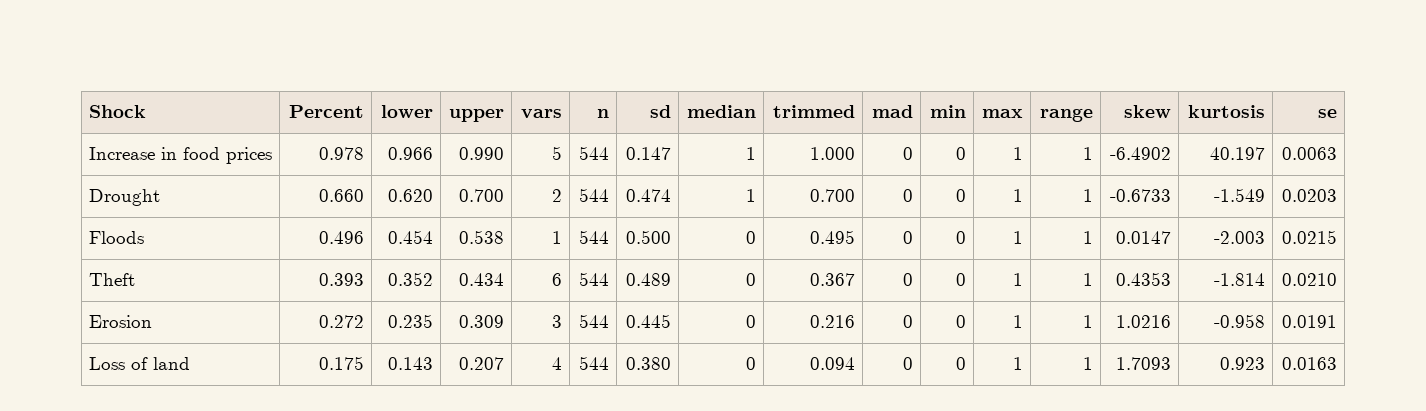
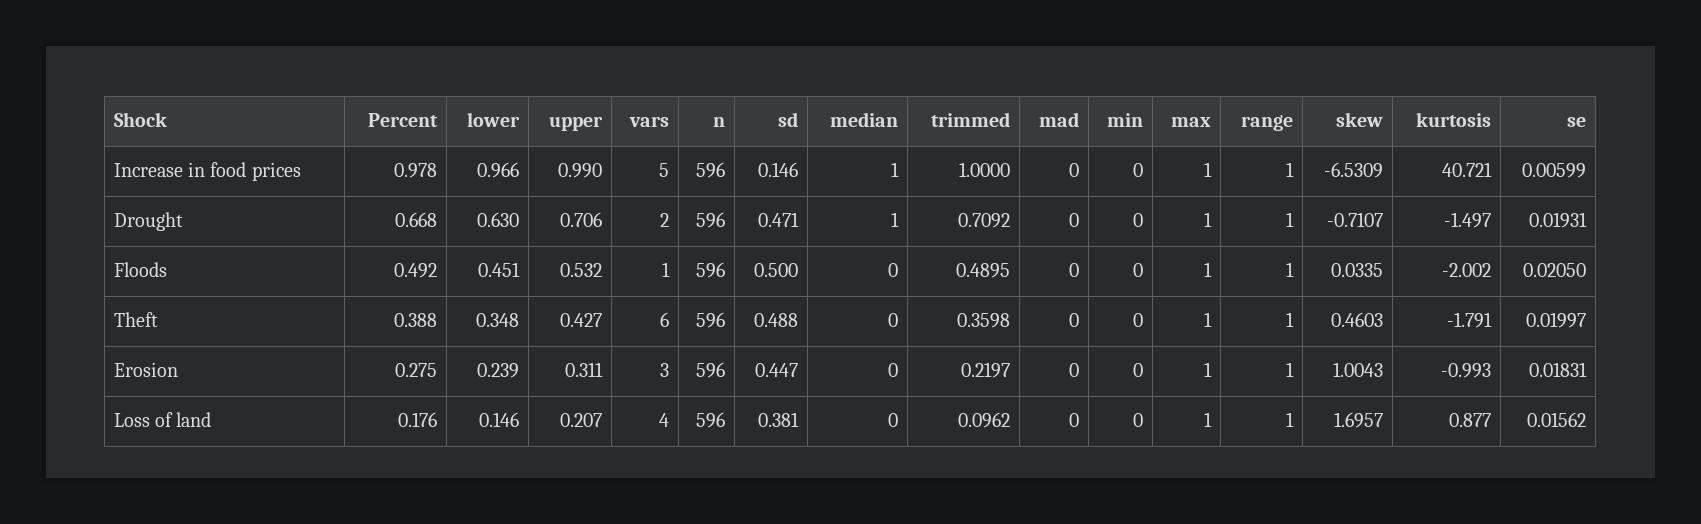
[579,146,610,160] [626,147,672,160] [746,147,757,160] [810,147,856,160] [903,147,914,160] [956,147,967,160] [1013,147,1024,160] [1083,147,1094,160] [1110,147,1172,160] [1210,147,1266,160] [1282,147,1338,160] [88,189,160,206] [319,189,365,202] [388,189,434,202] [459,189,505,202] 544 | 0.147 | 1 | 1.000 | 0 | 0 | 1 | 1 | -6.4902 | 40.197 | 0.0063 // Drought | 0.660 | 0.620 | 0.700 -> [696,162,726,178] [758,162,799,177] [891,162,900,177] [959,162,1011,177] [1069,163,1080,177] [1133,163,1144,177] [1204,162,1213,177] [1286,162,1295,177] [1324,162,1384,178] [1442,162,1493,177] [1522,163,1587,178] [113,212,183,231] [395,212,438,227] [477,212,520,227] [560,212,603,227] 596 | 0.146 | 1 | 1.0000 | 0 | 0 | 1 | 1 | -6.5309 | 40.721 | 0.00599 // Drought | 0.668 | 0.630 | 0.706
[579,188,610,202] [626,189,672,202] [746,189,757,202] [810,189,856,202] [903,189,914,202] [956,189,967,202] [1013,189,1024,202] [1083,189,1094,202] [1110,189,1172,202] [1214,188,1266,202] [1282,189,1338,202] [88,231,144,244] [319,231,365,244] [388,230,434,244] [459,230,505,244] [552,231,563,244] [579,230,610,244] 544 | 0.474 | 1 | 0.700 | 0 | 0 | 1 | 1 | -0.6733 | -1.549 | 0.0203 // Floods | 0.496 | 0.454 | 0.538 | 1 | 544 -> [696,212,726,228] [758,212,800,227] [891,212,900,227] [958,213,1011,228] [1069,213,1080,227] [1133,213,1144,227] [1204,212,1213,227] [1286,212,1295,227] [1327,212,1384,227] [1444,212,1492,228] [1529,212,1588,228] [113,262,167,277] [394,263,438,278] [478,262,521,277] [560,263,603,277] [662,262,671,277] [696,262,726,278] 596 | 0.471 | 1 | 0.7092 | 0 | 0 | 1 | 1 | -0.7107 | -1.497 | 0.01931 // Floods | 0.492 | 0.451 | 0.532 | 1 | 596
[810,230,856,244] [903,231,914,244] [956,231,967,244] [1013,231,1024,244] [1083,231,1094,244] [1116,231,1172,244] [1214,231,1266,244] [1282,230,1338,244] [88,273,135,286] [319,273,365,286] [388,272,434,286] [459,273,505,286] 0.495 | 0 | 0 | 1 | 1 | 0.0147 | -2.003 | 0.0215 // Theft | 0.393 | 0.352 | 0.434 -> [956,263,1011,278] [1069,263,1080,277] [1133,263,1144,277] [1204,262,1213,277] [1286,262,1295,277] [1331,263,1384,277] [1442,263,1492,277] [1523,263,1587,277] [113,312,158,327] [394,313,438,327] [476,313,520,327] [560,313,603,327] 0.4895 | 0 | 0 | 1 | 1 | 0.0335 | -2.002 | 0.02050 // Theft | 0.388 | 0.348 | 0.427
[579,272,610,286] [626,273,672,286] [746,273,757,286] [810,273,856,286] [903,273,914,286] [956,273,967,286] [1013,273,1024,286] [1083,273,1094,286] [1116,272,1172,286] [1214,273,1266,286] [1282,273,1338,286] [88,315,152,328] [319,315,365,328] [388,314,434,328] [459,315,505,328] 544 | 0.489 | 0 | 0.367 | 0 | 0 | 1 | 1 | 0.4353 | -1.814 | 0.0210 // Erosion | 0.272 | 0.235 | 0.309 -> [696,312,726,328] [754,313,799,327] [888,313,899,327] [957,313,1011,328] [1069,313,1080,327] [1133,313,1144,327] [1204,312,1213,327] [1286,312,1295,327] [1331,312,1384,327] [1447,312,1493,328] [1526,312,1587,328] [113,362,178,377] [395,363,438,377] [477,363,520,378] [565,362,604,377] 596 | 0.488 | 0 | 0.3598 | 0 | 0 | 1 | 1 | 0.4603 | -1.791 | 0.01997 // Erosion | 0.275 | 0.239 | 0.311
[579,314,610,328] [626,314,672,328] [746,315,757,328] [810,315,856,328] [903,315,914,328] [956,315,967,328] [1013,315,1024,328] [1083,315,1094,328] [1116,315,1172,328] [1214,314,1266,328] [1282,315,1338,328] 544 | 0.445 | 0 | 0.216 | 0 | 0 | 1 | 1 | 1.0216 | -0.958 | 0.0191 -> [696,362,726,378] [755,363,799,377] [888,363,899,377] [961,362,1011,378] [1069,363,1080,377] [1133,363,1144,377] [1204,362,1213,377] [1286,362,1295,377] [1333,362,1384,377] [1441,363,1492,378] [1529,362,1588,377] 596 | 0.447 | 0 | 0.2197 | 0 | 0 | 1 | 1 | 1.0043 | -0.993 | 0.01831
[319,356,365,370] [388,357,434,370] 0.175 | 0.143 -> [398,412,438,427] [479,412,520,427] 0.176 | 0.146
[579,356,610,370] [626,357,672,370] [746,357,757,370] [810,357,856,370] [903,357,914,370] [956,357,967,370] [1013,357,1024,370] [1083,357,1094,370] [1116,357,1172,370] [1220,357,1266,370] [1282,357,1338,370] 544 | 0.380 | 0 | 0.094 | 0 | 0 | 1 | 1 | 1.7093 | 0.923 | 0.0163 -> [696,412,726,428] [758,412,800,427] [888,413,899,427] [958,412,1011,428] [1069,413,1080,427] [1133,413,1144,427] [1204,412,1213,427] [1286,412,1295,427] [1334,412,1384,428] [1449,413,1492,427] [1527,412,1587,427] 596 | 0.381 | 0 | 0.0962 | 0 | 0 | 1 | 1 | 1.6957 | 0.877 | 0.01562

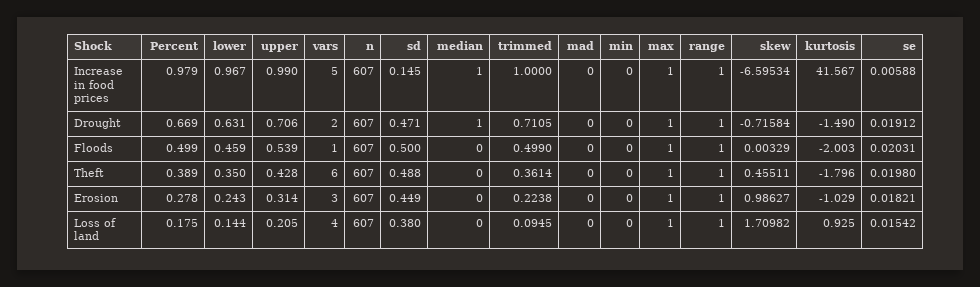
[394,163,438,178] [477,162,520,178] 0.978 | 0.966 -> [165,67,198,75] [213,67,246,75] 0.979 | 0.967
[696,162,726,178] [758,162,799,177] 596 | 0.146 -> [352,67,374,75] [388,67,421,75] 607 | 0.145
[1324,162,1384,178] [1442,162,1493,177] [1522,163,1587,178] -6.5309 | 40.721 | 0.00599 -> [739,67,790,75] [815,67,855,75] [869,67,916,75] -6.59534 | 41.567 | 0.00588
[395,212,438,227] [477,212,520,227] 0.668 | 0.630 -> [165,119,198,127] [213,119,246,127] 0.669 | 0.631
[696,212,726,228] 596 -> [352,119,374,127] 607
[958,213,1011,228] [1069,213,1080,227] [1133,213,1144,227] [1204,212,1213,227] [1286,212,1295,227] [1327,212,1384,227] [1444,212,1492,228] [1529,212,1588,228] [113,262,167,277] [394,263,438,278] [478,262,521,277] [560,263,603,277] [662,262,671,277] [696,262,726,278] 0.7092 | 0 | 0 | 1 | 1 | -0.7107 | -1.497 | 0.01931 // Floods | 0.492 | 0.451 | 0.532 | 1 | 596 -> [512,119,552,127] [586,119,594,127] [625,119,633,127] [666,119,674,127] [717,119,725,127] [739,119,790,127] [818,119,855,127] [869,119,916,127] [74,143,114,152] [165,144,198,152] [213,144,246,152] [265,144,298,152] [330,144,338,152] [352,144,374,152] 0.7105 | 0 | 0 | 1 | 1 | -0.71584 | -1.490 | 0.01912 // Floods | 0.499 | 0.459 | 0.539 | 1 | 607
[956,263,1011,278] [1069,263,1080,277] [1133,263,1144,277] [1204,262,1213,277] [1286,262,1295,277] [1331,263,1384,277] [1442,263,1492,277] [1523,263,1587,277] [113,312,158,327] [394,313,438,327] [476,313,520,327] [560,313,603,327] 0.4895 | 0 | 0 | 1 | 1 | 0.0335 | -2.002 | 0.02050 // Theft | 0.388 | 0.348 | 0.427 -> [512,144,552,152] [586,144,594,152] [625,144,633,152] [666,144,674,152] [717,144,725,152] [743,144,790,152] [818,144,855,152] [869,144,916,152] [74,168,105,177] [165,169,198,177] [213,169,246,177] [265,169,298,177] 0.4990 | 0 | 0 | 1 | 1 | 0.00329 | -2.003 | 0.02031 // Theft | 0.389 | 0.350 | 0.428
[696,312,726,328] 596 -> [352,169,374,177] 607
[957,313,1011,328] [1069,313,1080,327] [1133,313,1144,327] [1204,312,1213,327] [1286,312,1295,327] [1331,312,1384,327] [1447,312,1493,328] [1526,312,1587,328] [113,362,178,377] [395,363,438,377] [477,363,520,378] [565,362,604,377] 0.3598 | 0 | 0 | 1 | 1 | 0.4603 | -1.791 | 0.01997 // Erosion | 0.275 | 0.239 | 0.311 -> [512,169,552,177] [586,169,594,177] [625,169,633,177] [666,169,674,177] [717,169,725,177] [743,169,790,177] [818,169,855,177] [869,169,916,177] [74,194,119,202] [165,194,198,202] [213,194,246,202] [265,194,298,202] 0.3614 | 0 | 0 | 1 | 1 | 0.45511 | -1.796 | 0.01980 // Erosion | 0.278 | 0.243 | 0.314
[696,362,726,378] [755,363,799,377] [888,363,899,377] [961,362,1011,378] [1069,363,1080,377] [1133,363,1144,377] [1204,362,1213,377] [1286,362,1295,377] [1333,362,1384,377] [1441,363,1492,378] [1529,362,1588,377] 596 | 0.447 | 0 | 0.2197 | 0 | 0 | 1 | 1 | 1.0043 | -0.993 | 0.01831 -> [352,194,374,202] [388,194,421,202] [475,194,483,202] [512,194,552,202] [586,194,594,202] [625,194,633,202] [666,194,674,202] [717,194,725,202] [743,194,790,202] [818,194,855,202] [869,194,916,202] 607 | 0.449 | 0 | 0.2238 | 0 | 0 | 1 | 1 | 0.98627 | -1.029 | 0.01821
[398,412,438,427] [479,412,520,427] [560,413,603,427] 0.176 | 0.146 | 0.207 -> [165,219,198,227] [213,219,246,227] [265,219,298,227] 0.175 | 0.144 | 0.205
[696,412,726,428] [758,412,800,427] [888,413,899,427] [958,412,1011,428] [1069,413,1080,427] [1133,413,1144,427] [1204,412,1213,427] [1286,412,1295,427] [1334,412,1384,428] [1449,413,1492,427] [1527,412,1587,427] 596 | 0.381 | 0 | 0.0962 | 0 | 0 | 1 | 1 | 1.6957 | 0.877 | 0.01562 -> [352,219,374,227] [388,219,421,227] [475,219,483,227] [512,219,552,227] [586,219,594,227] [625,219,633,227] [666,219,674,227] [717,219,725,227] [743,219,790,227] [822,219,855,227] [869,219,916,227] 607 | 0.380 | 0 | 0.0945 | 0 | 0 | 1 | 1 | 1.70982 | 0.925 | 0.01542

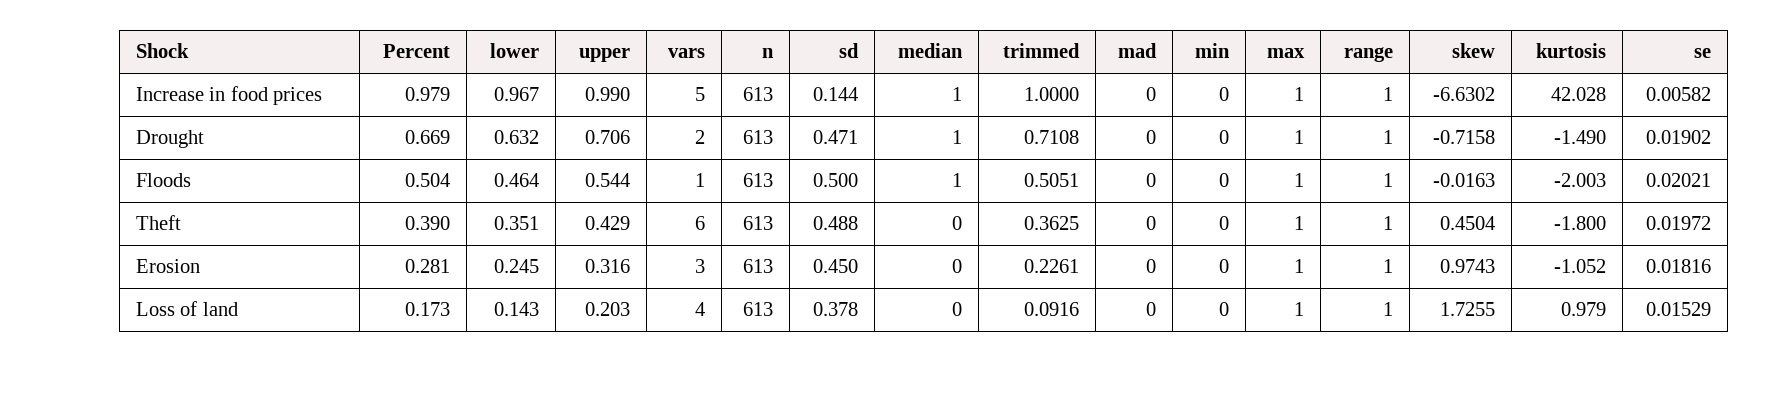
[352,67,374,75] [388,67,421,75] 607 | 0.145 -> [743,87,774,101] [813,87,859,101] 613 | 0.144
[739,67,790,75] [815,67,855,75] [869,67,916,75] -6.59534 | 41.567 | 0.00588 -> [1433,87,1496,101] [1551,87,1607,101] [1646,87,1712,101] -6.6302 | 42.028 | 0.00582
[213,119,246,127] 0.631 -> [494,130,540,144] 0.632
[352,119,374,127] 607 -> [743,130,774,144] 613
[512,119,552,127] [586,119,594,127] [625,119,633,127] [666,119,674,127] [717,119,725,127] [739,119,790,127] 0.7105 | 0 | 0 | 1 | 1 | -0.71584 -> [1024,130,1080,144] [1146,130,1157,144] [1219,130,1230,144] [1294,130,1305,144] [1383,130,1394,144] [1433,130,1496,144] 0.7108 | 0 | 0 | 1 | 1 | -0.7158
[869,119,916,127] 0.01912 -> [1646,130,1712,144] 0.01902
[165,144,198,152] [213,144,246,152] [265,144,298,152] [330,144,338,152] [352,144,374,152] 0.499 | 0.459 | 0.539 | 1 | 607 -> [405,173,451,187] [494,173,540,187] [585,173,631,187] [695,173,706,187] [743,173,774,187] 0.504 | 0.464 | 0.544 | 1 | 613
[475,144,483,152] [512,144,552,152] [586,144,594,152] [625,144,633,152] [666,144,674,152] [717,144,725,152] [743,144,790,152] 0 | 0.4990 | 0 | 0 | 1 | 1 | 0.00329 -> [952,173,963,187] [1024,173,1080,187] [1146,173,1157,187] [1219,173,1230,187] [1294,173,1305,187] [1383,173,1394,187] [1433,173,1496,187] 1 | 0.5051 | 0 | 0 | 1 | 1 | -0.0163
[869,144,916,152] 0.02031 -> [1646,173,1712,187] 0.02021
[165,169,198,177] [213,169,246,177] [265,169,298,177] 0.389 | 0.350 | 0.428 -> [405,216,451,230] [494,216,540,230] [585,216,631,230] 0.390 | 0.351 | 0.429
[352,169,374,177] 607 -> [743,216,774,230] 613
[512,169,552,177] [586,169,594,177] [625,169,633,177] [666,169,674,177] [717,169,725,177] [743,169,790,177] [818,169,855,177] [869,169,916,177] [74,194,119,202] [165,194,198,202] [213,194,246,202] [265,194,298,202] 0.3614 | 0 | 0 | 1 | 1 | 0.45511 | -1.796 | 0.01980 // Erosion | 0.278 | 0.243 | 0.314 -> [1024,216,1080,230] [1146,216,1157,230] [1219,216,1230,230] [1294,216,1305,230] [1383,216,1394,230] [1440,216,1496,230] [1554,216,1607,230] [1646,216,1712,230] [135,259,200,273] [405,259,451,273] [494,259,540,273] [585,259,631,273] 0.3625 | 0 | 0 | 1 | 1 | 0.4504 | -1.800 | 0.01972 // Erosion | 0.281 | 0.245 | 0.316
[352,194,374,202] [388,194,421,202] [475,194,483,202] [512,194,552,202] [586,194,594,202] [625,194,633,202] [666,194,674,202] [717,194,725,202] [743,194,790,202] [818,194,855,202] [869,194,916,202] 607 | 0.449 | 0 | 0.2238 | 0 | 0 | 1 | 1 | 0.98627 | -1.029 | 0.01821 -> [743,259,774,273] [813,259,859,273] [952,259,963,273] [1024,259,1080,273] [1146,259,1157,273] [1219,259,1230,273] [1294,259,1305,273] [1383,259,1394,273] [1440,259,1496,273] [1554,259,1607,273] [1646,259,1712,273] 613 | 0.450 | 0 | 0.2261 | 0 | 0 | 1 | 1 | 0.9743 | -1.052 | 0.01816
[165,219,198,227] [213,219,246,227] [265,219,298,227] 0.175 | 0.144 | 0.205 -> [405,302,451,316] [494,302,540,316] [585,302,631,316] 0.173 | 0.143 | 0.203
[352,219,374,227] [388,219,421,227] [475,219,483,227] [512,219,552,227] [586,219,594,227] [625,219,633,227] [666,219,674,227] [717,219,725,227] [743,219,790,227] [822,219,855,227] [869,219,916,227] 607 | 0.380 | 0 | 0.0945 | 0 | 0 | 1 | 1 | 1.70982 | 0.925 | 0.01542 -> [743,302,774,316] [813,302,859,316] [952,302,963,316] [1024,302,1080,316] [1146,302,1157,316] [1219,302,1230,316] [1294,302,1305,316] [1383,302,1394,316] [1440,302,1496,316] [1561,302,1607,316] [1646,302,1712,316] 613 | 0.378 | 0 | 0.0916 | 0 | 0 | 1 | 1 | 1.7255 | 0.979 | 0.01529

